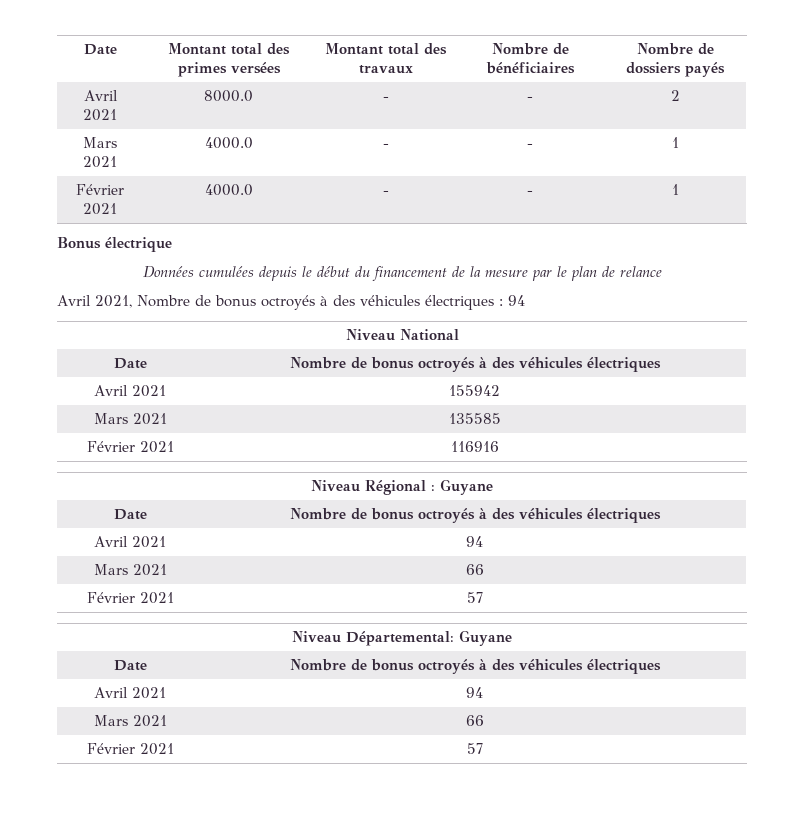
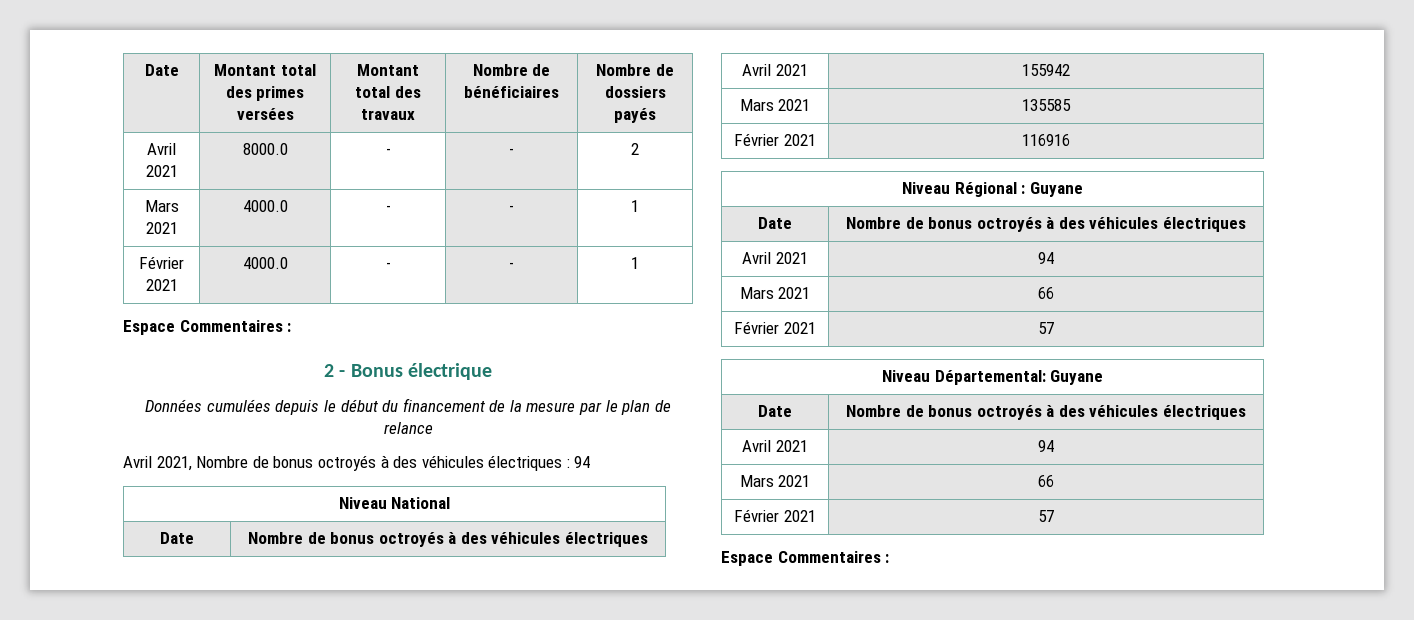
(679, 189) none -> [123,320,292,335] [323,364,346,377] Espace Commentaires : // 2 -
(483, 748) none -> [721,551,890,566] // Espace Commentaires :

